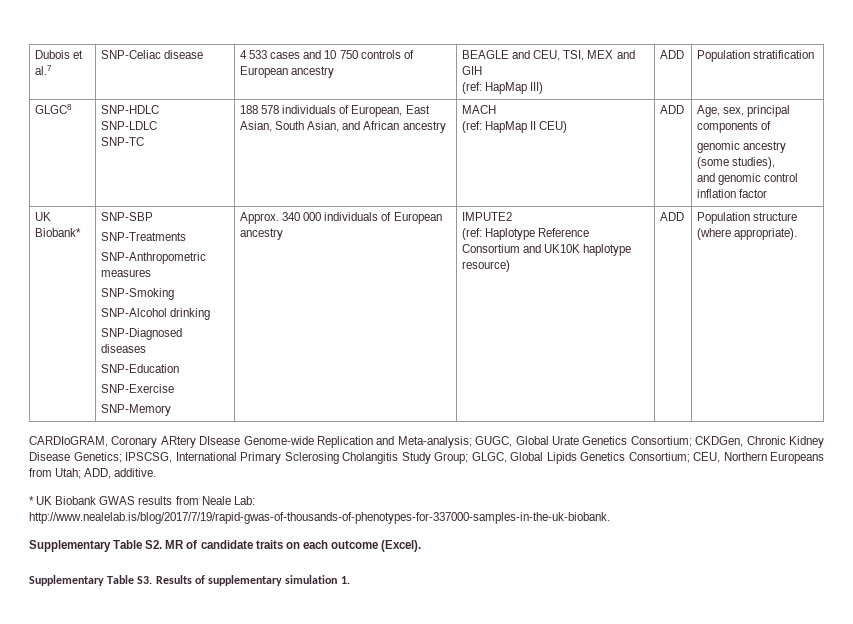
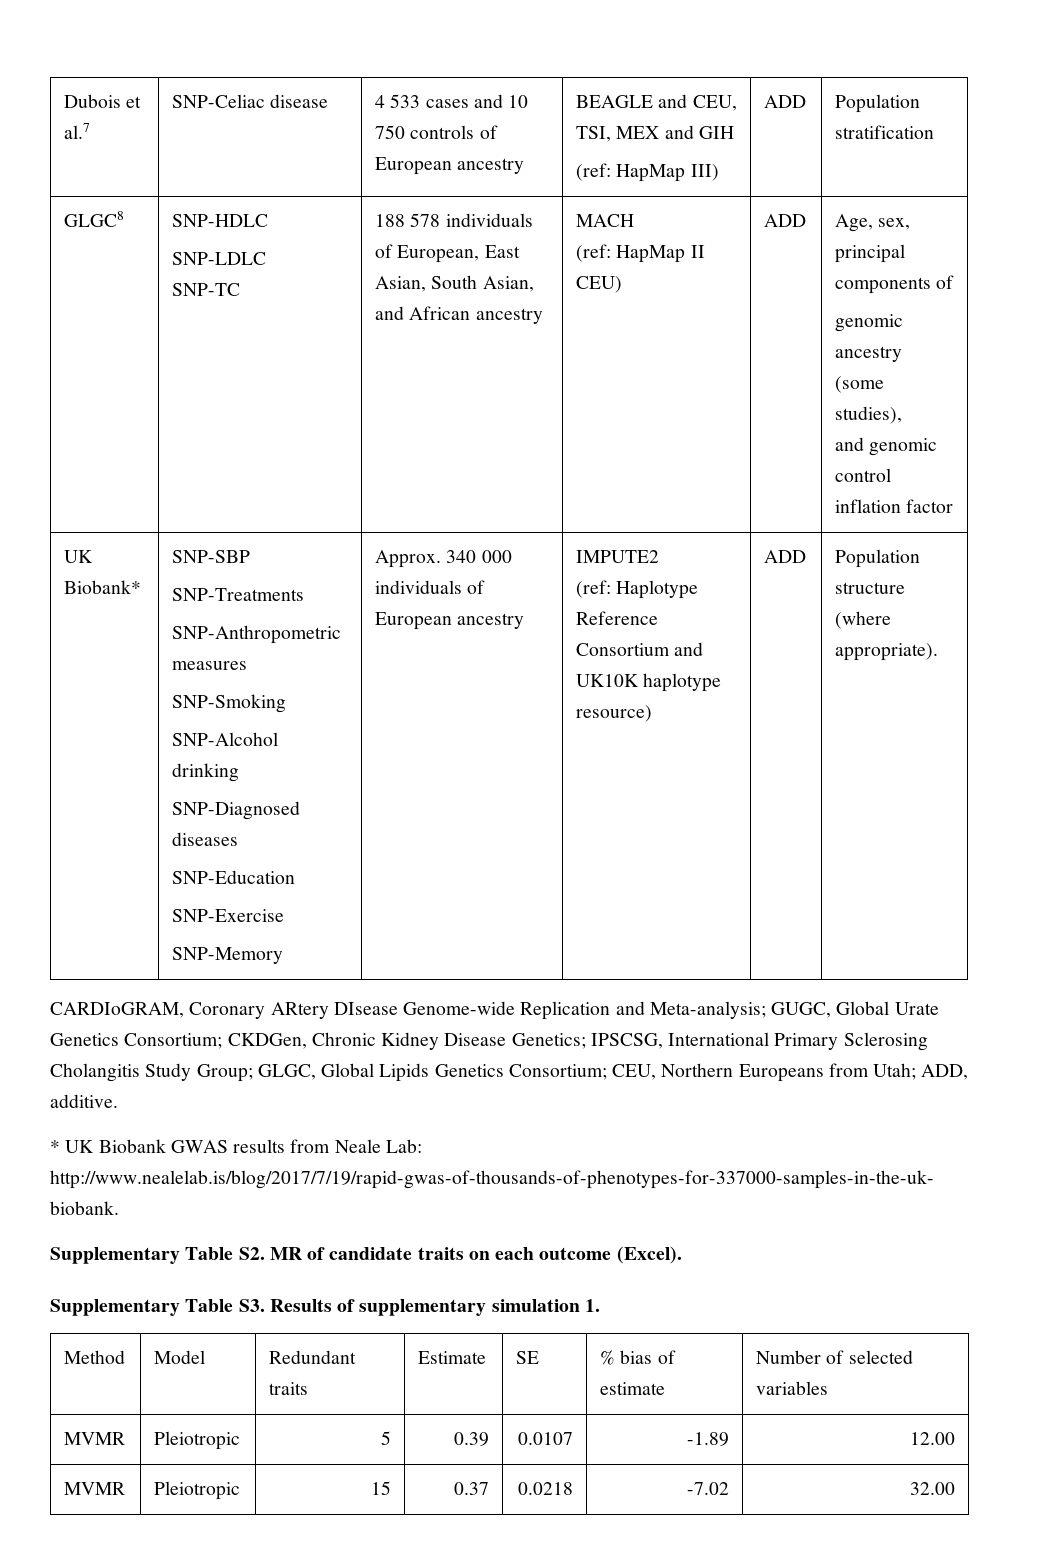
(350, 580) none -> [64,1350,126,1364] [154,1350,206,1364] [269,1350,357,1364] [269,1382,309,1395] [418,1351,487,1364] [516,1351,540,1364] [600,1350,676,1365] [600,1382,666,1395] [756,1350,913,1364] [756,1381,829,1395] [64,1432,126,1445] [154,1431,241,1450] [380,1431,391,1445] [453,1432,489,1446] [517,1432,573,1445] [686,1432,729,1446] [909,1432,955,1445] [64,1482,126,1495] [154,1481,241,1500] [370,1481,391,1495] [453,1482,489,1495] [517,1482,573,1495] [686,1482,729,1495] [909,1482,955,1495] // Method | Model | Redundant traits | Estimate | SE | % bias of estimate | Number of selected variables // MVMR | Pleiotropic | 5 | 0.39 | 0.0107 | -1.89 | 12.00 // MVMR | Pleiotropic | 15 | 0.37 | 0.0218 | -7.02 | 32.00

